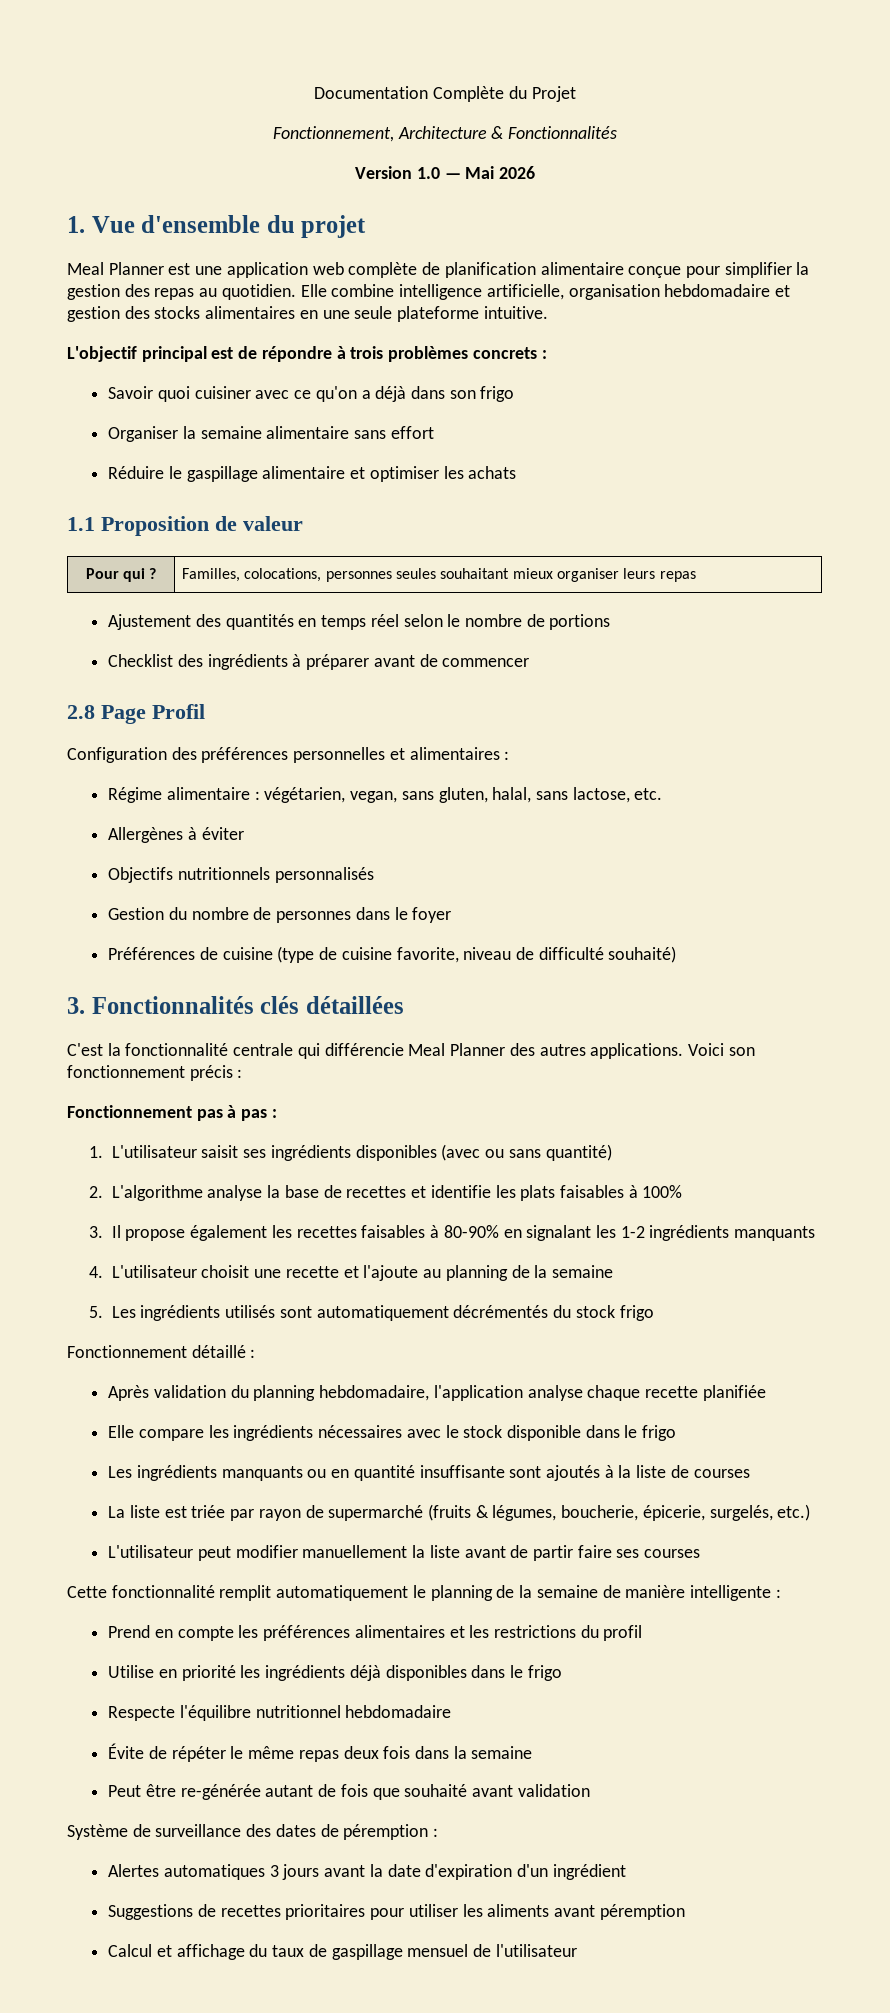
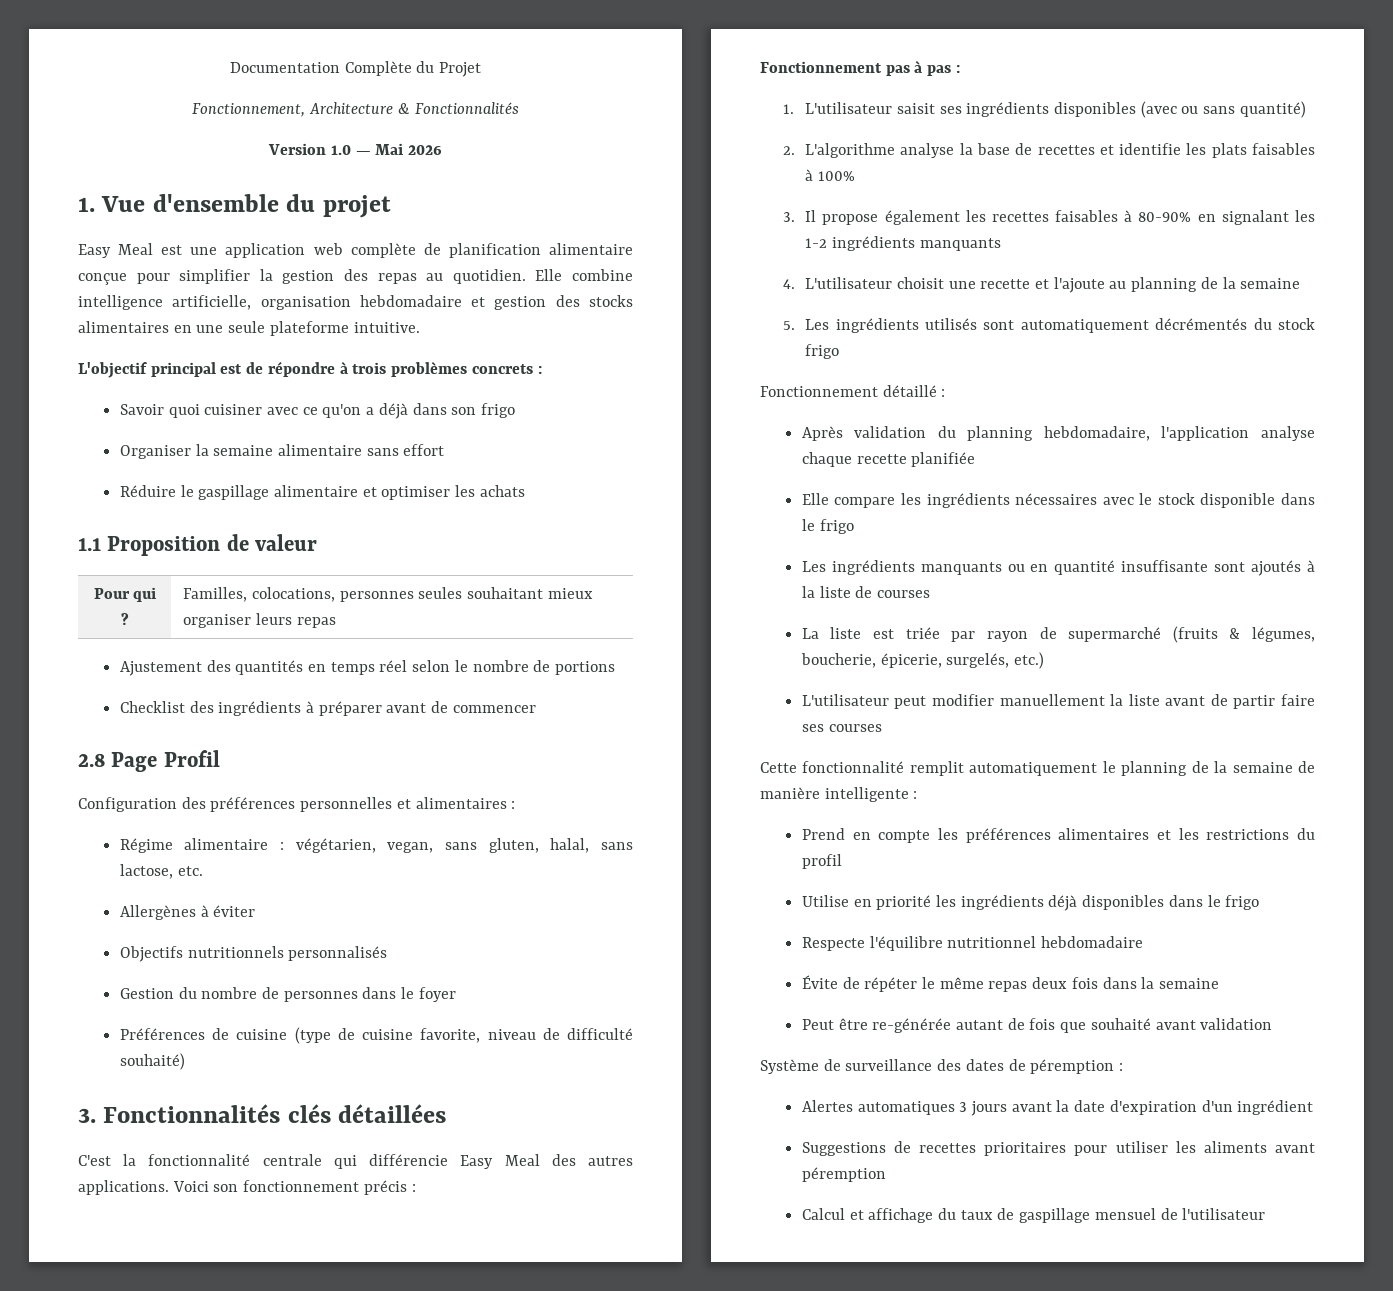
[67,262,164,275] Meal Planner -> [78,243,154,258] Easy Meal
[408,1043,506,1056] Meal Planner -> [460,1154,540,1169] Easy Meal

